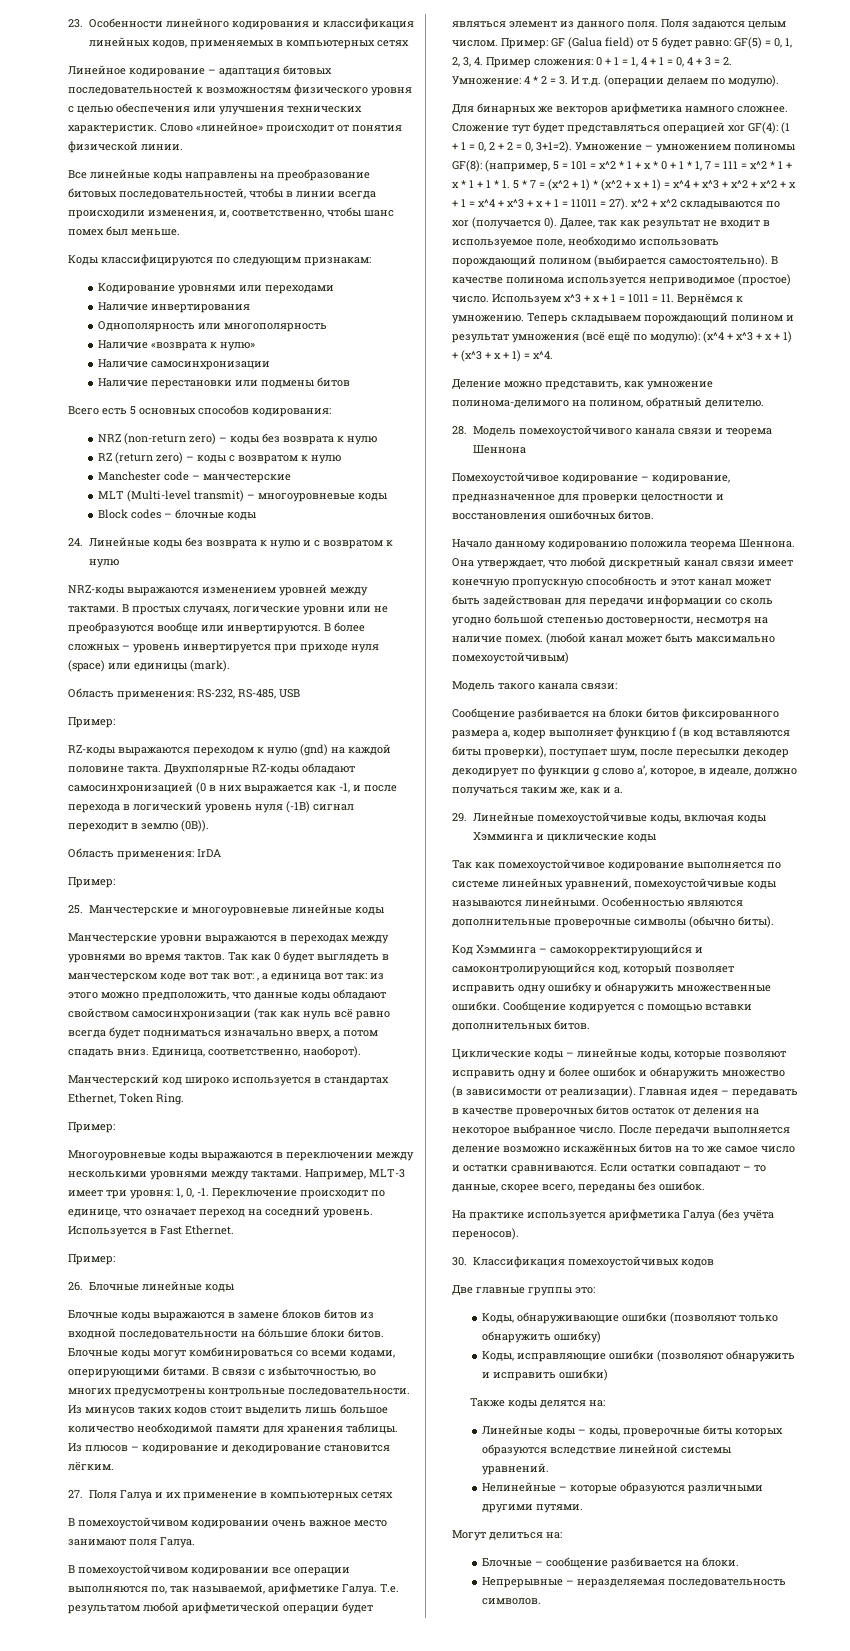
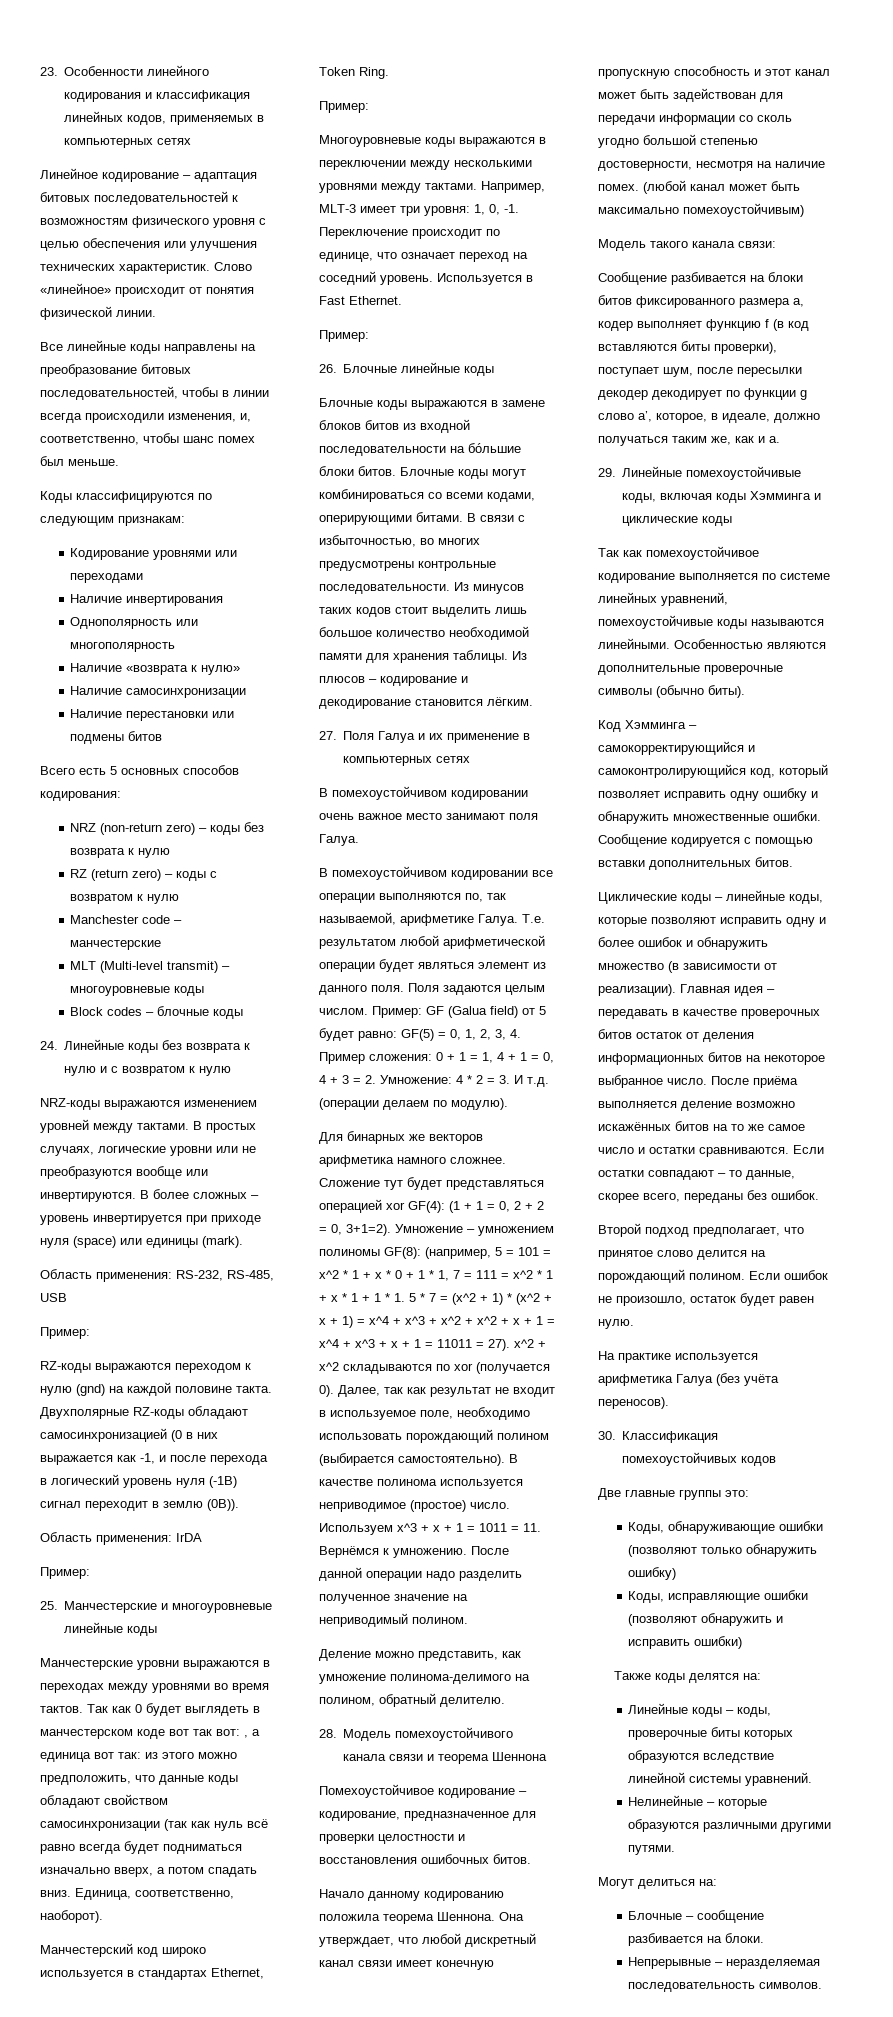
[527,312,795,324] [452,331,793,343] [452,350,554,362] Теперь складываем порождающий полином и результат умножения (всё ещё по модулю): (x^4 + x^3 + x + 1) + (x^3 + x + 1) = x^4. -> [470,1546,509,1555] [318,1567,522,1581] [318,1594,468,1604] [318,1613,468,1627] После данной операции надо разделить полученное значение на неприводимый полином.
(743, 1112) none -> [597,1052,742,1065] информационных битов
[655,1127,711,1136] передачи -> [752,1076,798,1088] приёма
(706, 1186) none -> [597,1223,804,1237] [597,1250,766,1260] [597,1269,828,1283] [597,1293,814,1306] [597,1319,634,1329] // Второй подход предполагает, что принятое слово делится на порождающий полином. Если ошибок не произошло, остаток будет равен нулю.

